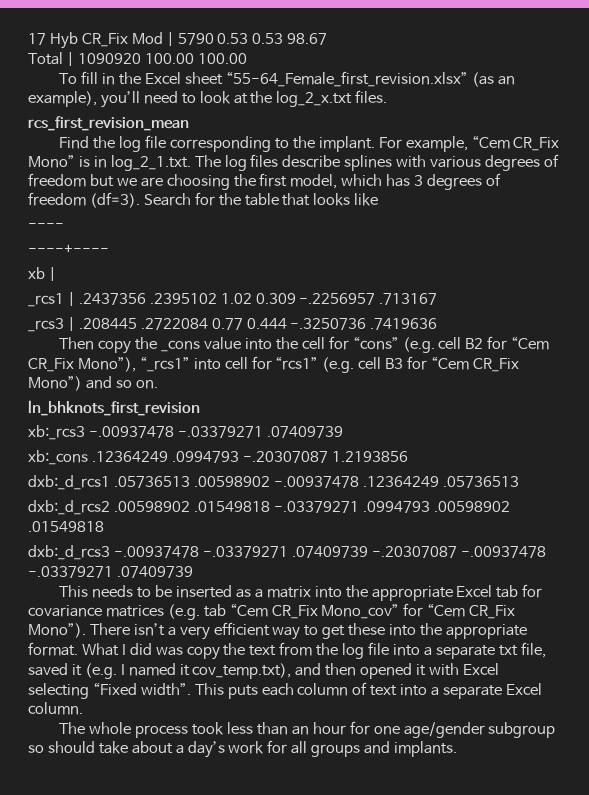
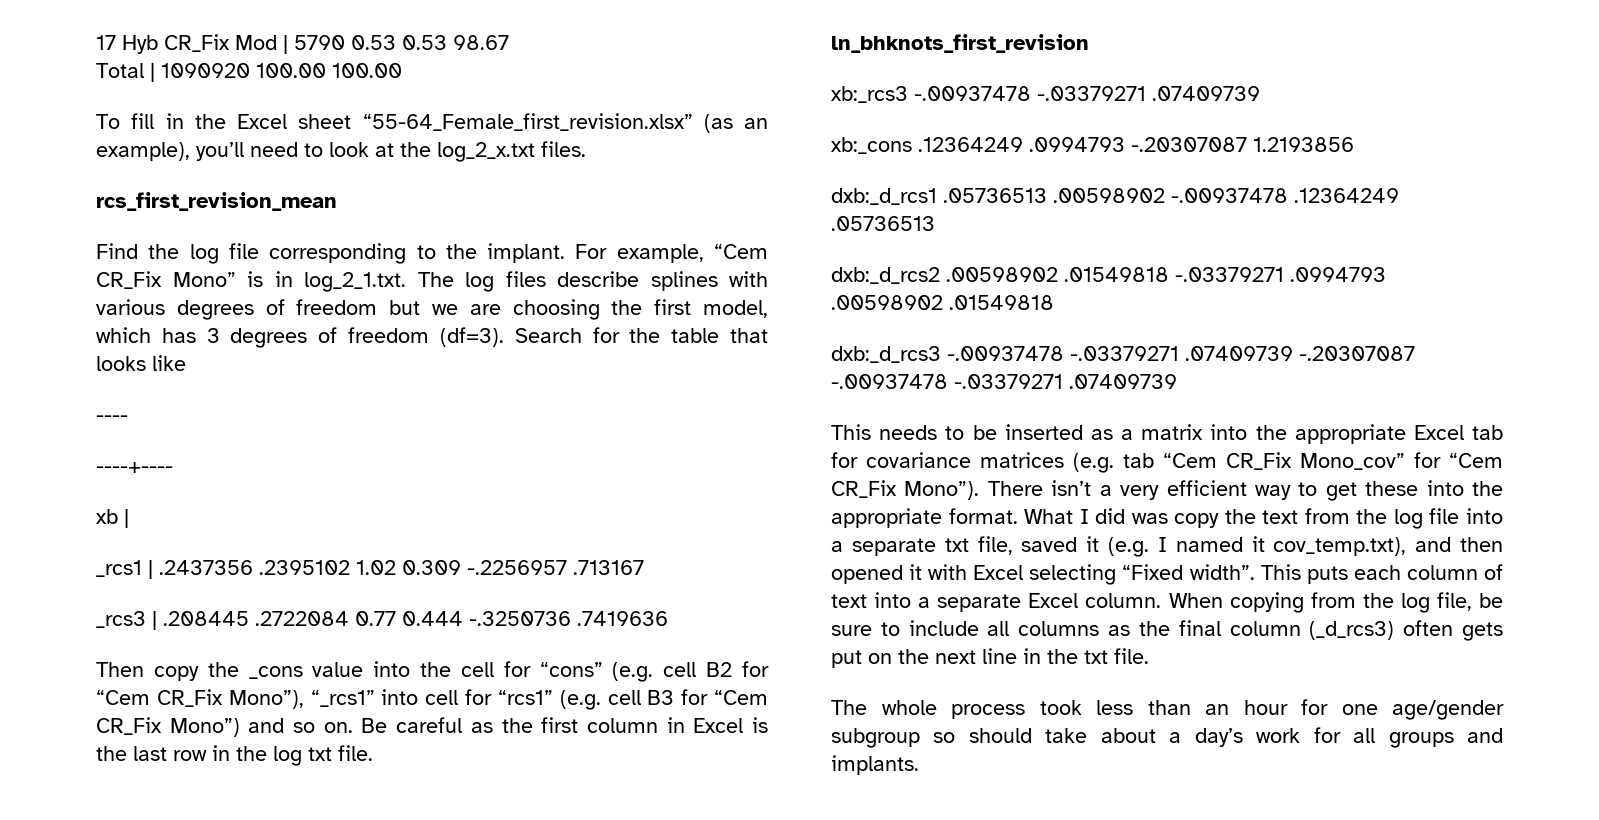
(158, 384) none -> [361,717,768,733] [96,745,373,766] Be careful as the first column in Excel is the last row in the log txt file.
(83, 708) none -> [1168,592,1503,613] [831,620,1503,641] [831,648,1149,668] When copying from the log file, be sure to include all columns as the final column (_d_rcs3) often gets put on the next line in the txt file.

